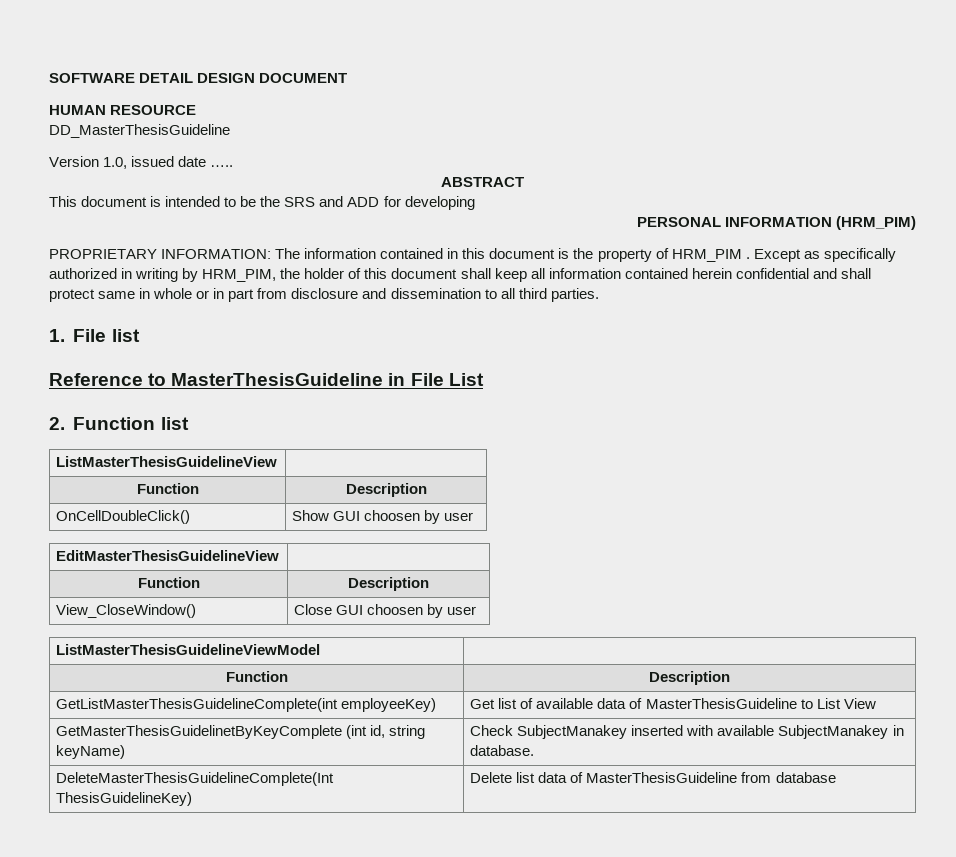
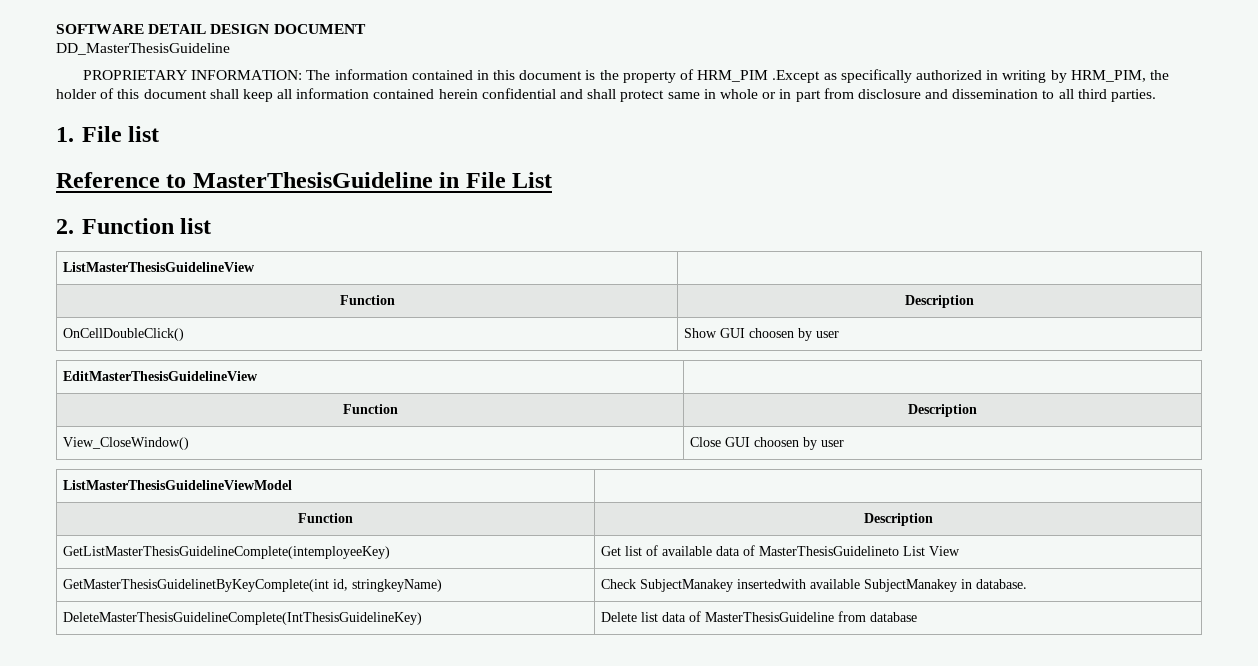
[49,105,197,115] // HUMAN RESOURCE -> (366, 29) none
[49,156,234,169] [441,177,524,187] [49,196,475,210] [636,216,916,230] // Version 1.0, issued date ….. // ABSTRACT // This document is intended to be the SRS and ADD for developing // PERSONAL INFORMATION (HRM_PIM) -> (230, 49) none
[745,249,801,262] . Except -> [772,70,821,83] .Except
[56,698,437,712] GetListMasterThesisGuidelineComplete(int employeeKey) -> [63,546,391,559] GetListMasterThesisGuidelineComplete(intemployeeKey)
[645,698,813,709] MasterThesisGuideline to -> [759,546,900,556] MasterThesisGuidelineto
[56,725,426,739] [56,745,126,759] GetMasterThesisGuidelinetByKeyComplete (int id, string keyName) -> [63,579,443,592] GetMasterThesisGuidelinetByKeyComplete(int id, stringkeyName)
[631,725,714,736] inserted with -> [737,579,807,589] insertedwith
[56,772,335,786] [56,792,193,806] DeleteMasterThesisGuidelineComplete(Int ThesisGuidelineKey) -> [63,612,423,625] DeleteMasterThesisGuidelineComplete(IntThesisGuidelineKey)

